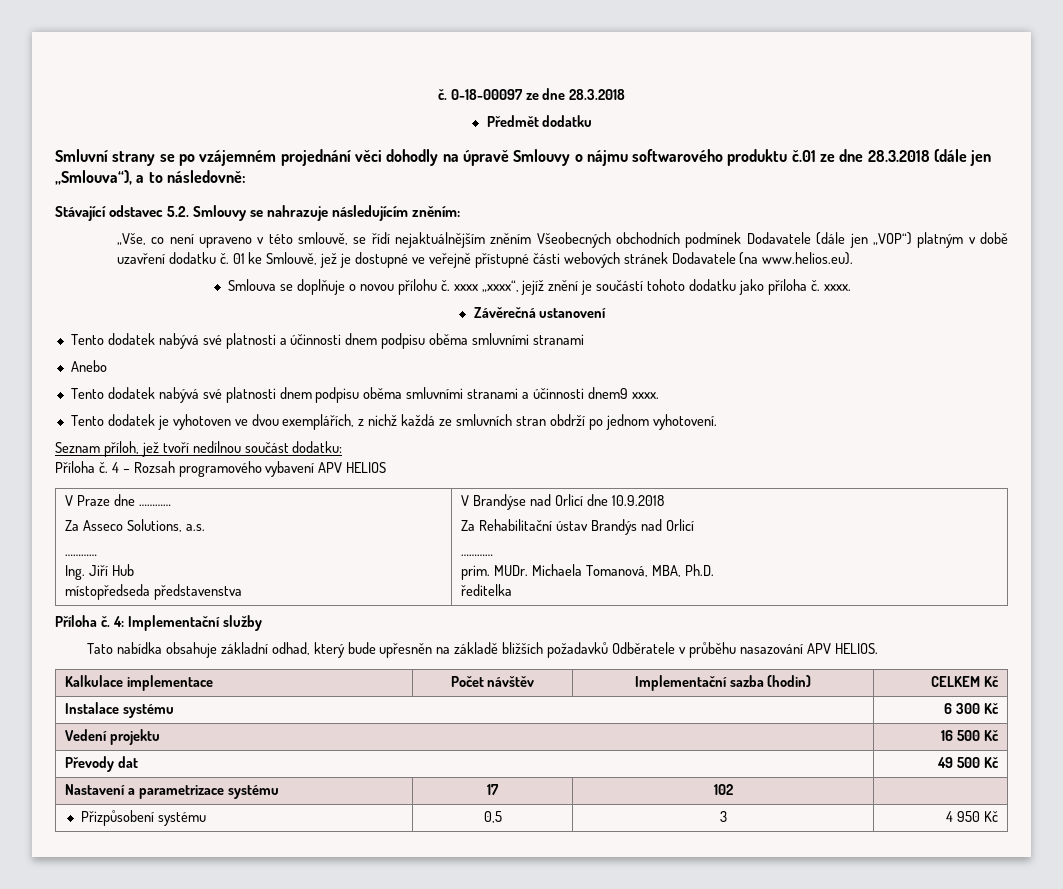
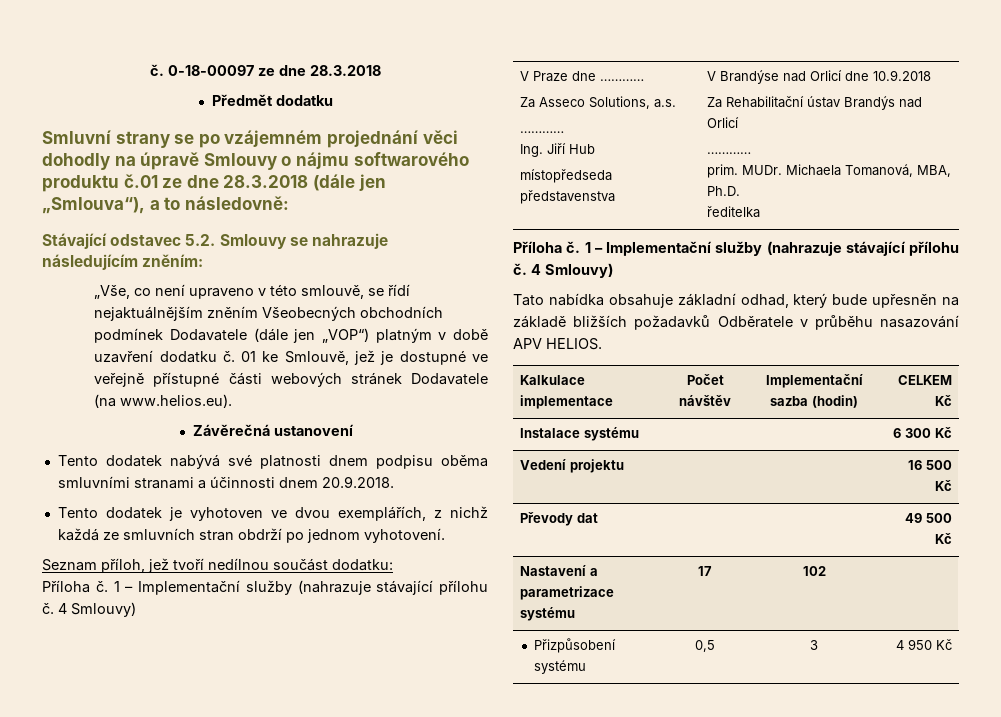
[228,279,851,295] [473,307,607,318] [70,333,585,349] [70,360,107,372] Smlouva se doplňuje o novou přílohu č. xxxx „xxxx“, jejíž znění je součástí tohoto dodatku jako příloha č. xxxx. // Závěrečná ustanovení // Tento dodatek nabývá své platnosti a účinnosti dnem podpisu oběma smluvními stranami // Anebo -> [192,424,354,436] Závěrečná ustanovení
[587,387,659,399] dnem9 xxxx. -> [278,476,394,488] dnem 20.9.2018.
[111,461,387,477] 4 – Rozsah programového vybavení APV HELIOS -> [113,580,488,595] [42,602,136,617] 1 – Implementační služby (nahrazuje stávající přílohu č. 4 Smlouvy)
[112,615,262,631] 4: Implementační služby -> [584,241,959,256] [513,263,613,278] 1 – Implementační služby (nahrazuje stávající přílohu č. 4 Smlouvy)

